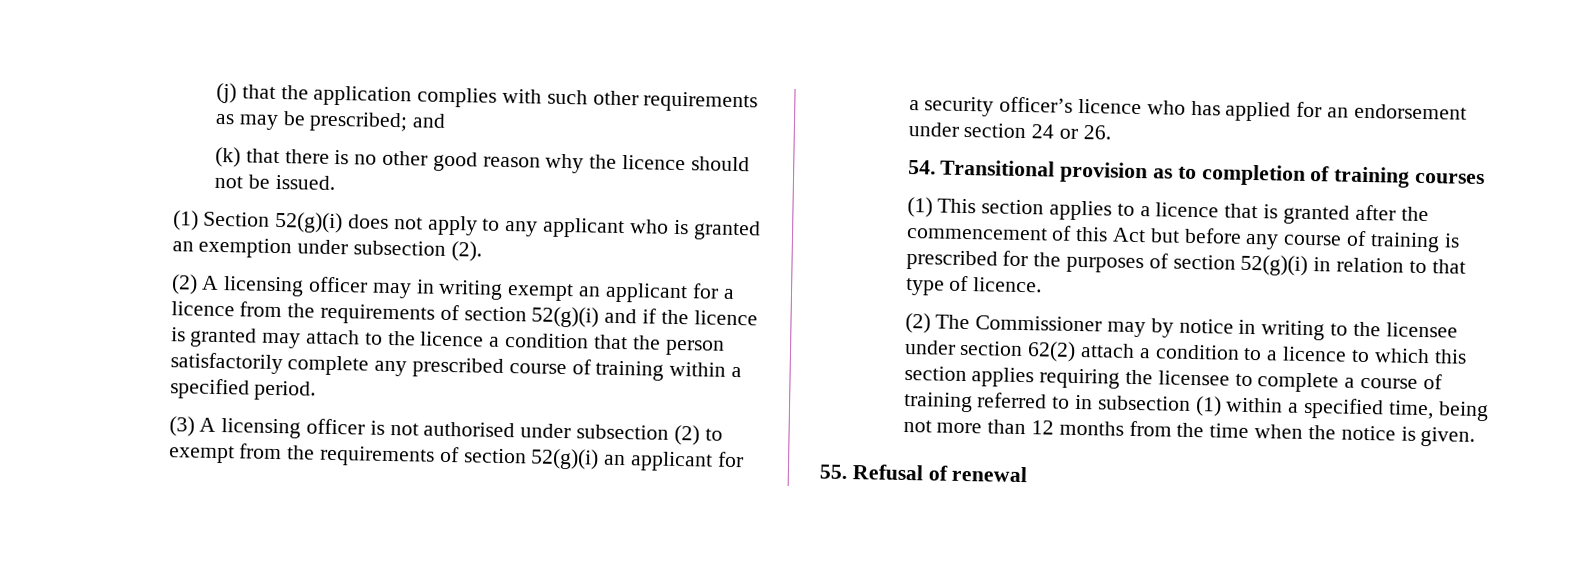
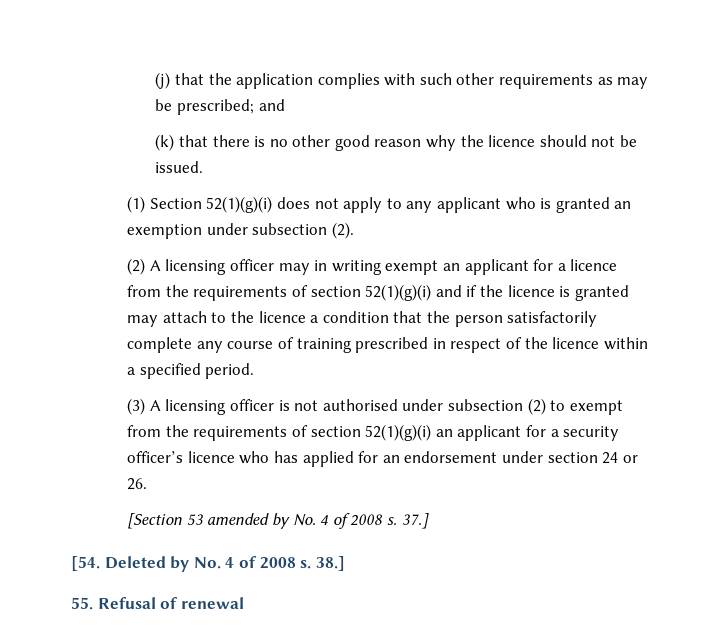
[274,211,344,234] 52(g)(i) -> [206,196,273,213] 52(1)(g)(i)
[531,306,600,328] 52(g)(i) -> [365,284,432,301] 52(1)(g)(i)
[412,357,665,381] prescribed course of training -> [227,337,600,353] course of training prescribed in respect of the licence
[530,448,600,470] 52(g)(i) -> [365,424,432,441] 52(1)(g)(i)
[907,159,1486,188] [906,196,1429,225] [905,225,1460,253] [905,249,1466,277] [904,275,1043,296] [904,312,1458,341] [903,339,1467,364] [903,365,1443,393] [902,391,1489,422] [902,419,1476,447] 54. Transitional provision as to completion of training courses // (1) This section applies to a licence that is granted after the commencement of this Act but before any course of training is prescribed for the purposes of section 52(g)(i) in relation to that type of licence. // (2) The Commissioner may by notice in writing to the licensee under section 62(2) attach a condition to a licence to which this section applies requiring the licensee to complete a course of training referred to in subsection (1) within a specified time, being not more than 12 months from the time when the notice is given. -> [127,513,429,529] [71,556,345,572] [Section 53 amended by No. 4 of 2008 s. 37.] // [54. Deleted by No. 4 of 2008 s. 38.]

